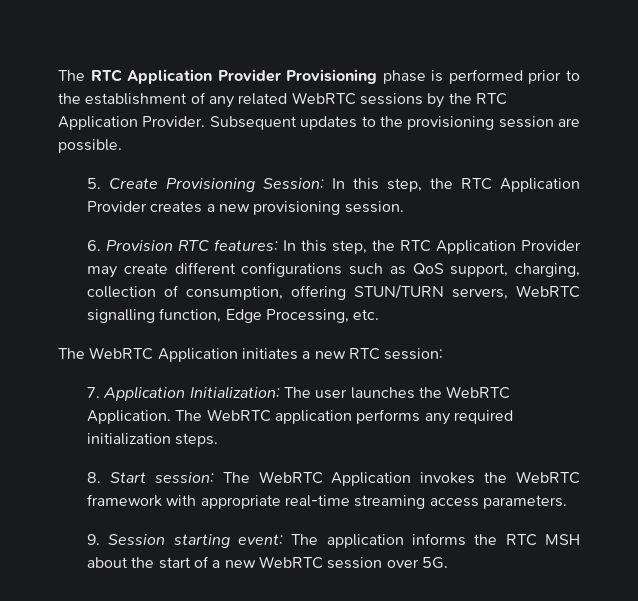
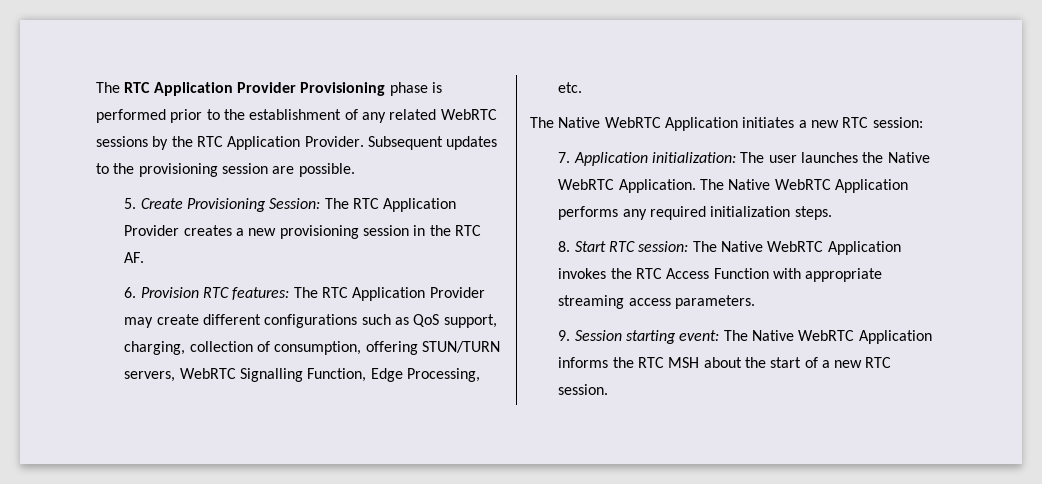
[332,178,454,192] In this step, the -> [324,198,349,209] The
[344,201,404,213] session. -> [362,225,481,236] [124,252,145,263] session in the RTC AF.
[283,240,396,254] In this step, the -> [293,287,318,298] The
[87,308,222,323] signalling function, -> [239,368,367,382] Signalling Function,
(85, 353) none -> [558,117,601,128] Native
[189,386,280,399] Initialization: -> [651,152,736,163] initialization:
(443, 392) none -> [887,152,930,163] Native
[206,409,353,424] WebRTC application -> [728,179,908,193] Native WebRTC Application
(147, 477) none -> [608,241,635,252] RTC
(250, 477) none -> [720,241,763,252] Native
[516,471,580,484] [87,494,163,507] WebRTC framework -> [635,268,769,279] RTC Access Function
[285,495,351,507] real-time -> (883, 275) none
[326,534,404,548] application -> [751,330,932,344] Native WebRTC Application
[259,556,449,569] WebRTC session over 5G. -> [865,357,892,368] [558,384,609,395] RTC session.

